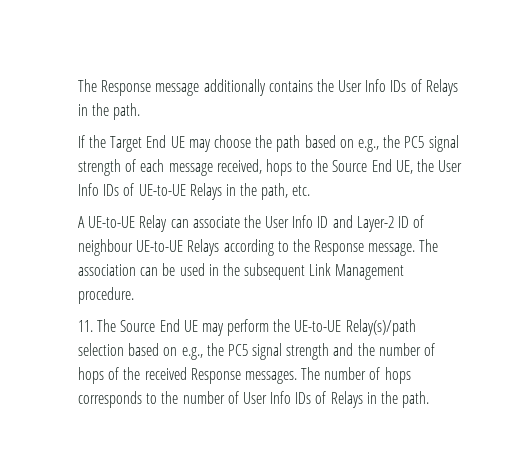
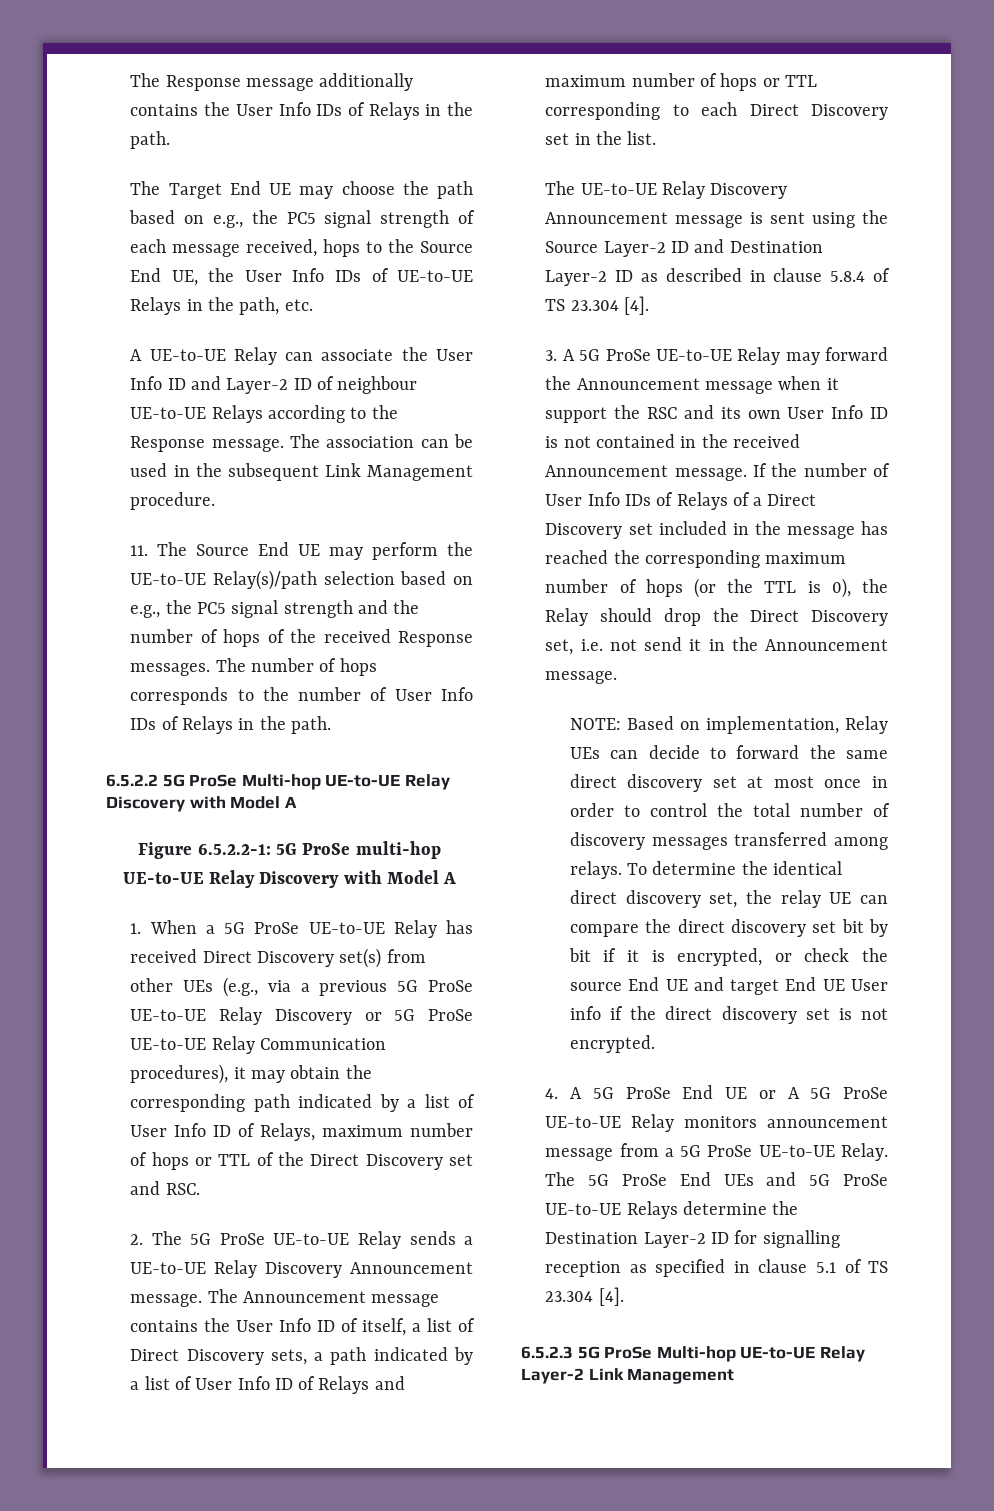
[77,135,107,148] If the -> [130,181,161,195] The
(430, 399) none -> [106,774,450,790] [106,796,297,812] [138,841,441,859] [122,870,457,888] [130,920,473,938] [130,948,426,968] [130,977,473,997] [130,1007,473,1025] [130,1036,386,1054] [130,1064,372,1084] [130,1094,476,1112] [130,1123,473,1141] [130,1152,474,1170] [130,1181,200,1195] [130,1231,473,1249] [130,1260,474,1278] [130,1289,440,1307] [130,1318,475,1336] [130,1347,473,1365] [130,1376,405,1394] [545,73,817,91] [545,102,888,120] [545,131,657,145] [545,181,788,199] [545,210,888,228] [545,239,823,257] [545,268,890,286] [545,296,649,315] [545,347,888,365] [545,376,839,394] [545,405,888,423] [545,434,800,448] [545,463,890,481] [545,492,817,510] [545,521,888,539] [545,550,847,568] [545,578,888,598] [545,608,888,626] [545,637,888,655] [545,671,618,684] [569,716,888,734] [569,745,888,759] [569,774,888,792] [569,803,890,817] [569,832,888,850] [569,861,842,879] [569,890,888,908] [569,919,888,937] [568,948,888,966] [569,977,888,995] [569,1006,888,1024] [569,1035,655,1053] [545,1085,888,1099] [545,1114,888,1132] [545,1143,888,1161] [545,1172,888,1186] [545,1201,799,1219] [545,1230,840,1248] [545,1259,888,1277] [545,1287,624,1306] [521,1346,865,1362] [521,1368,735,1384] // 6.5.2.2 5G ProSe Multi-hop UE-to-UE Relay Discovery with Model A // Figure 6.5.2.2-1: 5G ProSe multi-hop UE-to-UE Relay Discovery with Model A // 1. When a 5G ProSe UE-to-UE Relay has received Direct Discovery set(s) from other UEs (e.g., via a previous 5G ProSe UE-to-UE Relay Discovery or 5G ProSe UE-to-UE Relay Communication procedures), it may obtain the corresponding path indicated by a list of User Info ID of Relays, maximum number of hops or TTL of the Direct Discovery set and RSC. // 2. The 5G ProSe UE-to-UE Relay sends a UE-to-UE Relay Discovery Announcement message. The Announcement message contains the User Info ID of itself, a list of Direct Discovery sets, a path indicated by a list of User Info ID of Relays and maximum number of hops or TTL corresponding to each Direct Discovery set in the list. // The UE-to-UE Relay Discovery Announcement message is sent using the Source Layer-2 ID and Destination Layer-2 ID as described in clause 5.8.4 of TS 23.304 [4]. // 3. A 5G ProSe UE-to-UE Relay may forward the Announcement message when it support the RSC and its own User Info ID is not contained in the received Announcement message. If the number of User Info IDs of Relays of a Direct Discovery set included in the message has reached the corresponding maximum number of hops (or the TTL is 0), the Relay should drop the Direct Discovery set, i.e. not send it in the Announcement message. // NOTE: Based on implementation, Relay UEs can decide to forward the same direct discovery set at most once in order to control the total number of discovery messages transferred among relays. To determine the identical direct discovery set, the relay UE can compare the direct discovery set bit by bit if it is encrypted, or check the source End UE and target End UE User info if the direct discovery set is not encrypted. // 4. A 5G ProSe End UE or A 5G ProSe UE-to-UE Relay monitors announcement message from a 5G ProSe UE-to-UE Relay. The 5G ProSe End UEs and 5G ProSe UE-to-UE Relays determine the Destination Layer-2 ID for signalling reception as specified in clause 5.1 of TS 23.304 [4]. // 6.5.2.3 5G ProSe Multi-hop UE-to-UE Relay Layer-2 Link Management

